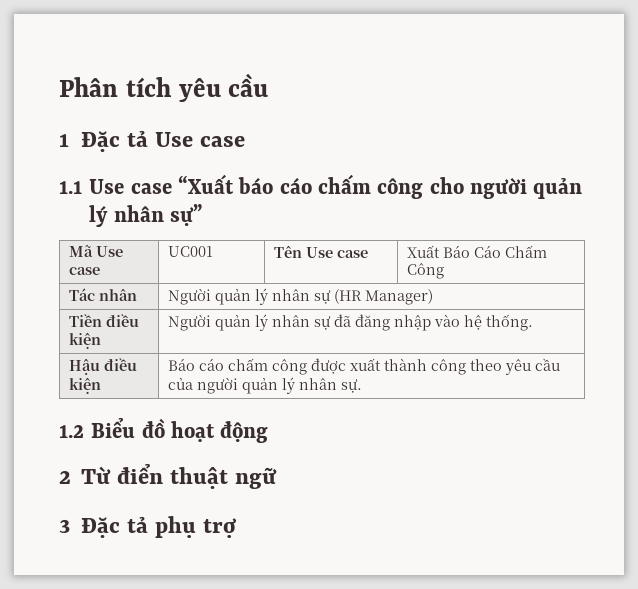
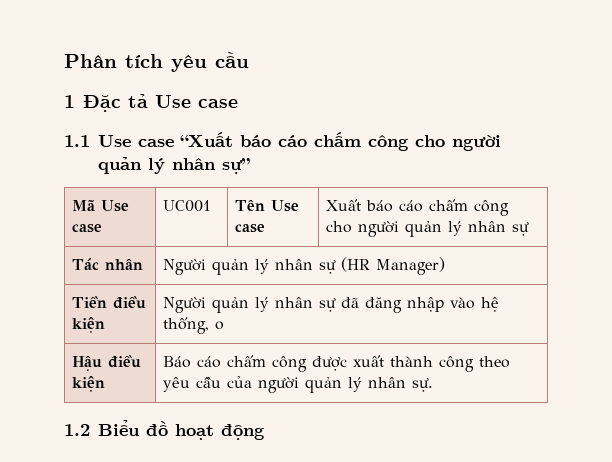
[442,245,547,258] [406,263,444,279] Báo Cáo Chấm Công -> [366,199,510,216] [326,221,530,237] báo cáo chấm công cho người quản lý nhân sự
[485,314,533,331] thống. -> [163,317,225,334] thống, o
[59,463,278,489] [59,516,238,538] // 2 Từ điển thuật ngữ // 3 Đặc tả phụ trợ -> (265, 432) none

